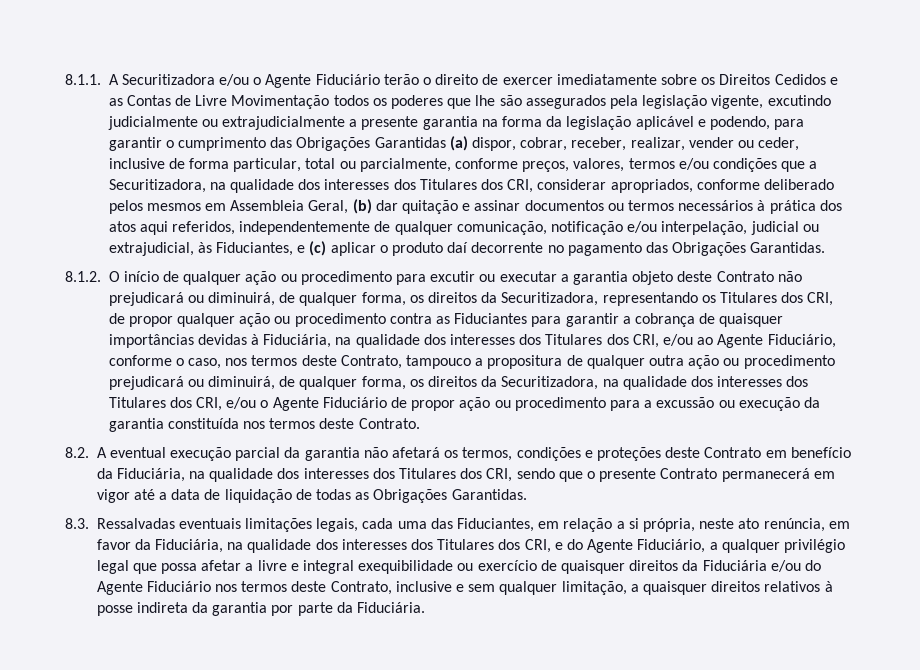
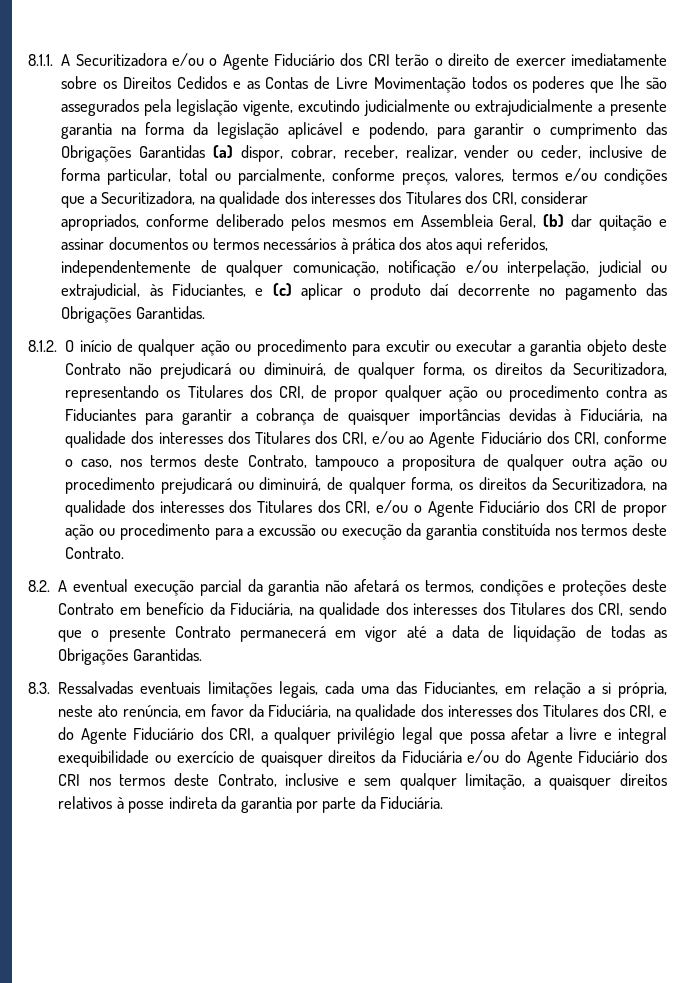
(380, 79) none -> [340,53,390,66] dos CRI
[767,334,836,348] Fiduciário, -> [480,431,599,445] Fiduciário dos CRI,
(387, 402) none -> [545,500,596,513] dos CRI
[637,539,706,553] Fiduciário, -> [133,727,255,741] Fiduciário dos CRI,
(211, 586) none -> [645,750,667,763] [58,774,81,786] dos CRI

